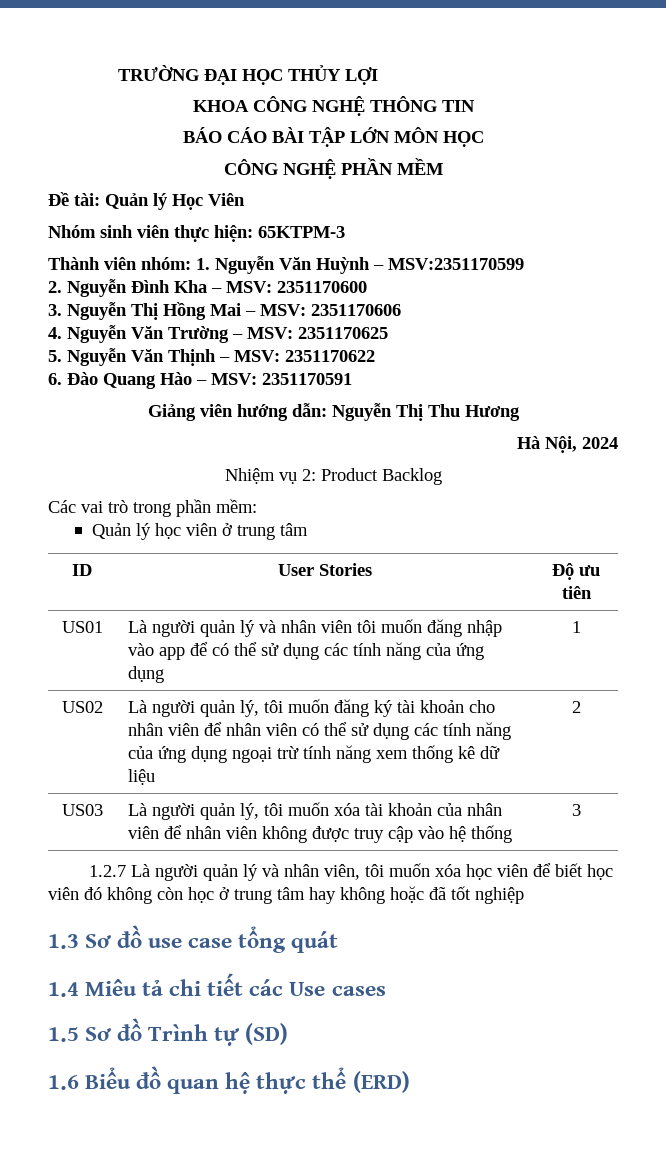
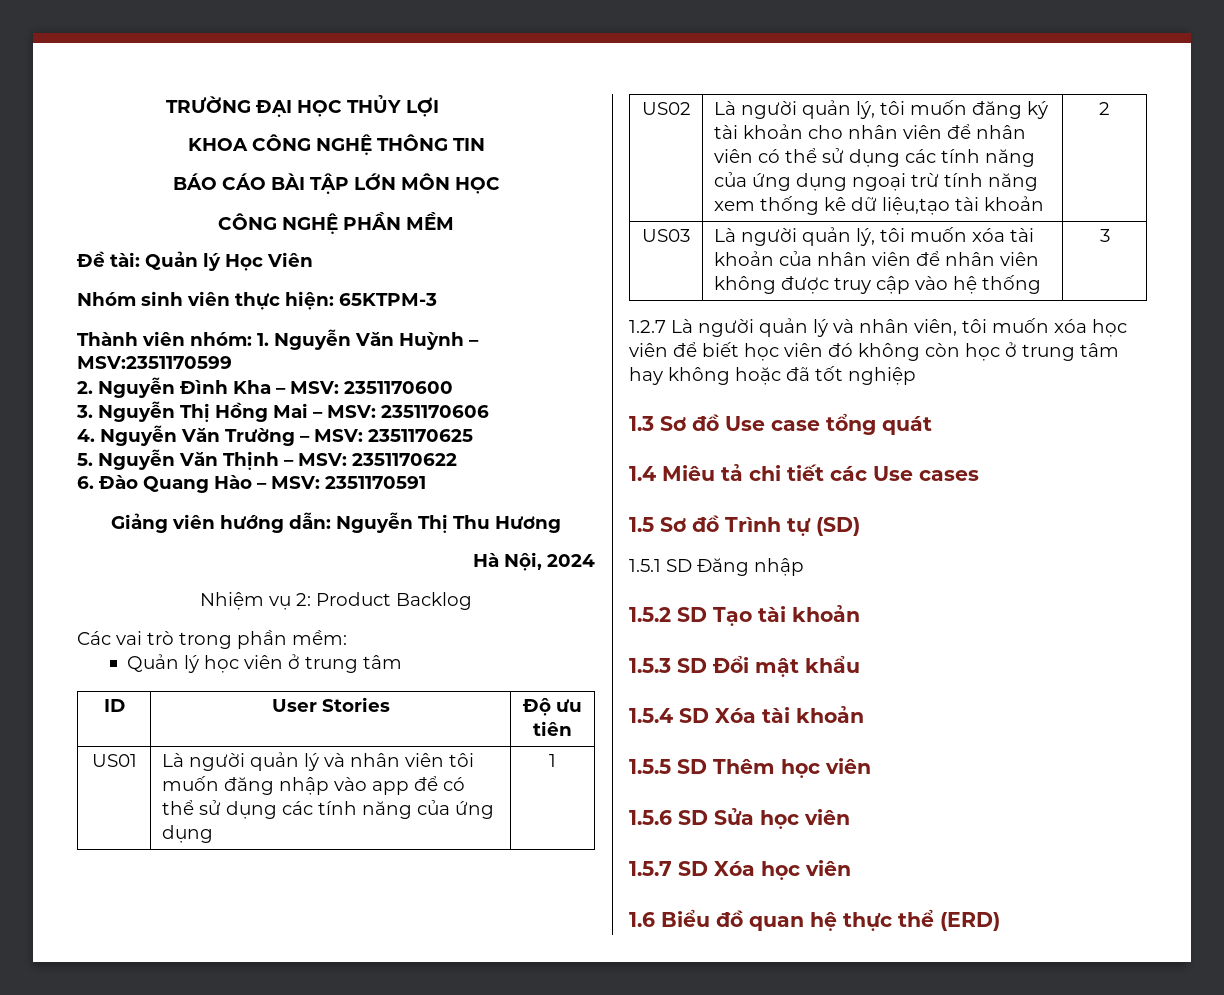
[127,769,155,785] liệu -> [881,196,1044,215] liệu,tạo tài khoản
[148,938,183,948] use -> [725,416,765,431] Use
(289, 1034) none -> [629,558,804,576] [629,605,860,626] [629,655,860,677] [629,706,864,723] [629,758,871,778] [629,808,850,829] [629,860,851,880] // 1.5.1 SD Đăng nhập // 1.5.2 SD Tạo tài khoản // 1.5.3 SD Đổi mật khẩu // 1.5.4 SD Xóa tài khoản // 1.5.5 SD Thêm học viên // 1.5.6 SD Sửa học viên // 1.5.7 SD Xóa học viên

